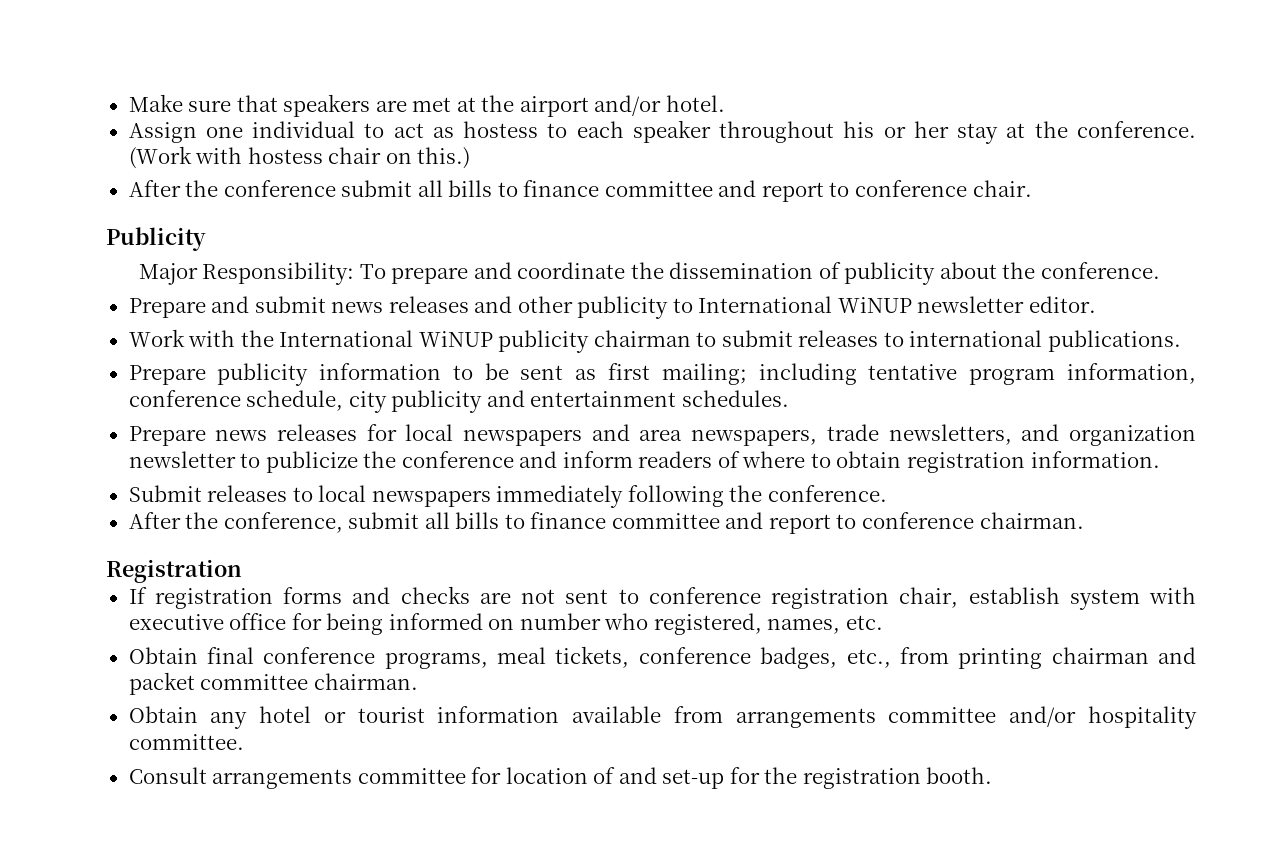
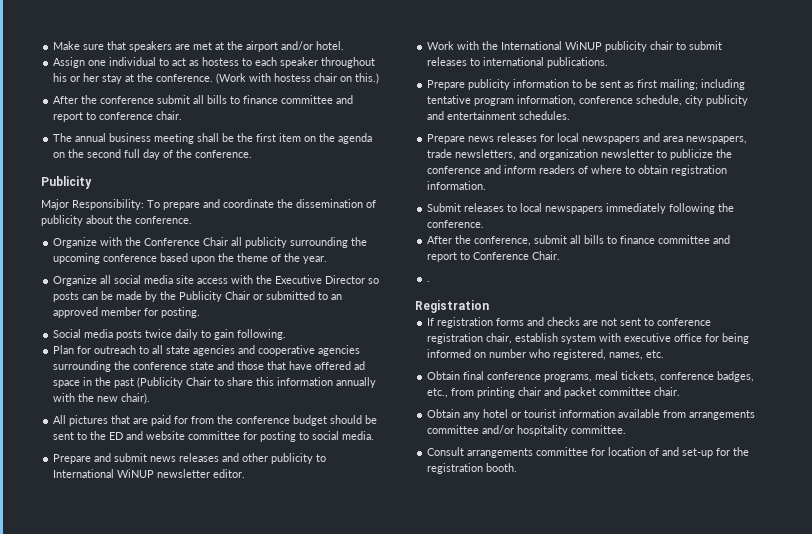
(1032, 188) none -> [53,133,373,144] [53,149,253,160] // The annual business meeting shall be the first item on the agenda on the second full day of the conference.
(1160, 270) none -> [53,237,368,248] [53,253,328,264] [53,275,380,286] [53,291,343,302] [53,307,201,318] [53,329,287,340] [53,345,361,356] [53,361,366,372] [53,377,377,388] [53,393,151,404] [53,415,378,426] [53,431,375,442] // Organize with the Conference Chair all publicity surrounding the upcoming conference based upon the theme of the year. // Organize all social media site access with the Executive Director so posts can be made by the Publicity Chair or submitted to an approved member for posting. // Social media posts twice daily to gain following. // Plan for outreach to all state agencies and cooperative agencies surrounding the conference state and those that have offered ad space in the past (Publicity Chair to share this information annually with the new chair). // All pictures that are paid for from the conference budget should be sent to the ED and website committee for posting to social media.
[593,330,691,347] chairman -> [650,41,674,50] chair
[861,512,1084,529] conference chairman. -> [473,251,561,260] [427,281,431,282] Conference Chair. // .
[1051,647,1149,664] chairman -> [518,387,542,396] chair
[313,673,418,690] chairman. -> [654,387,681,396] chair.

